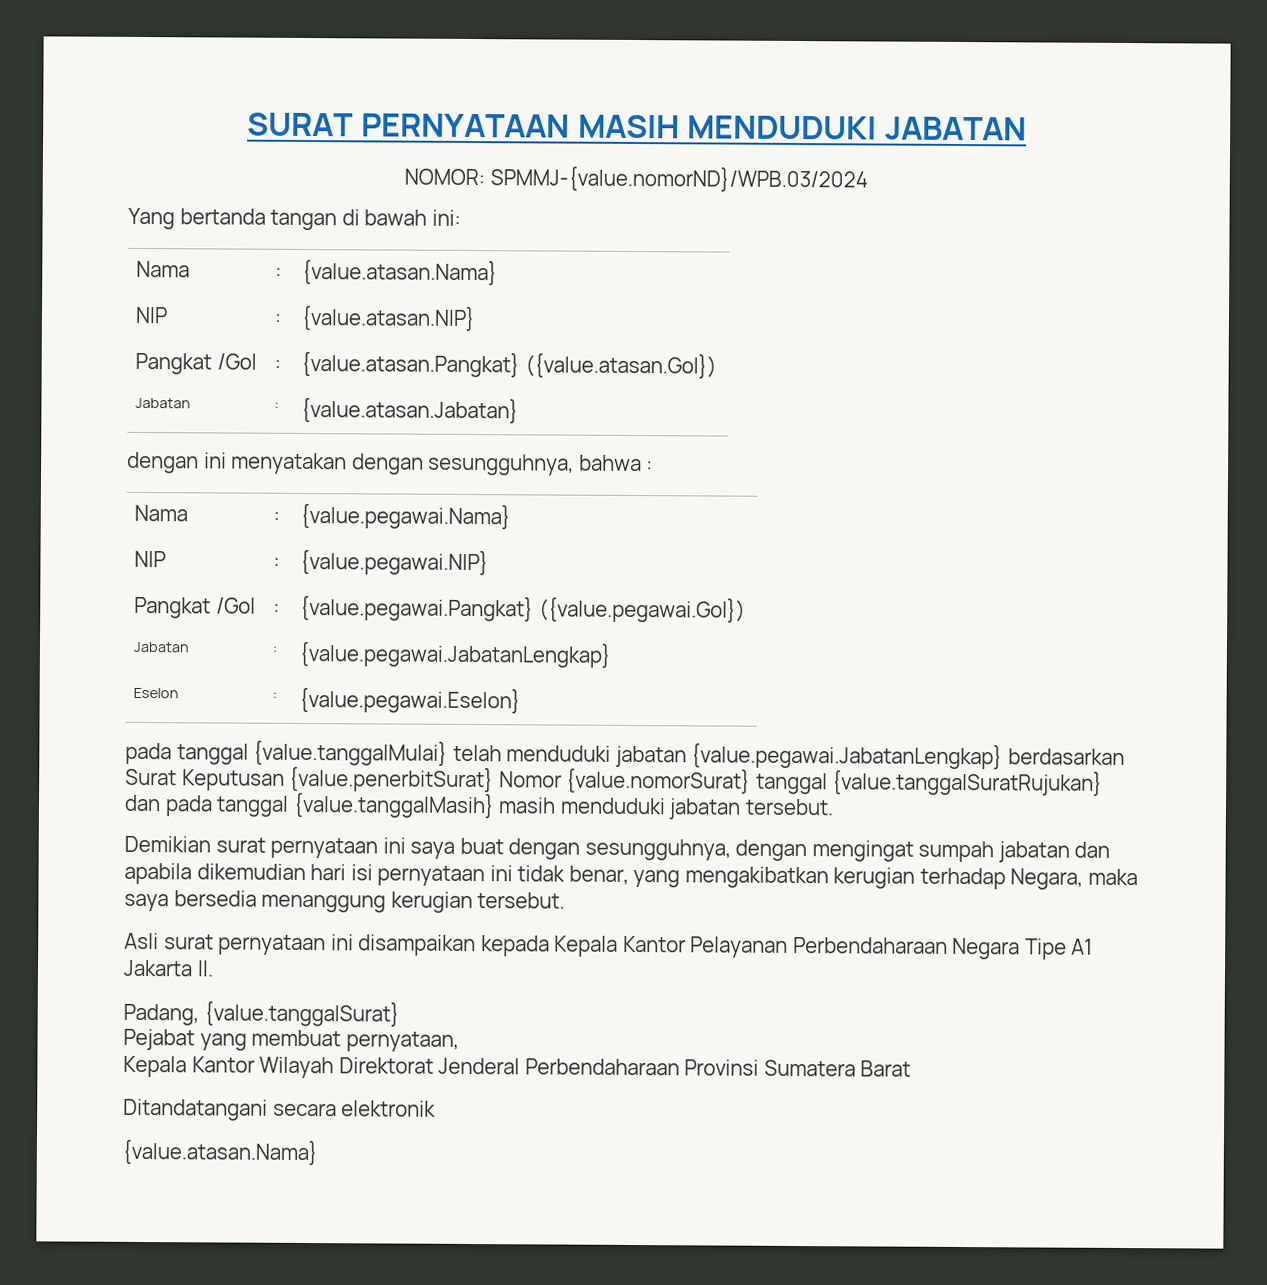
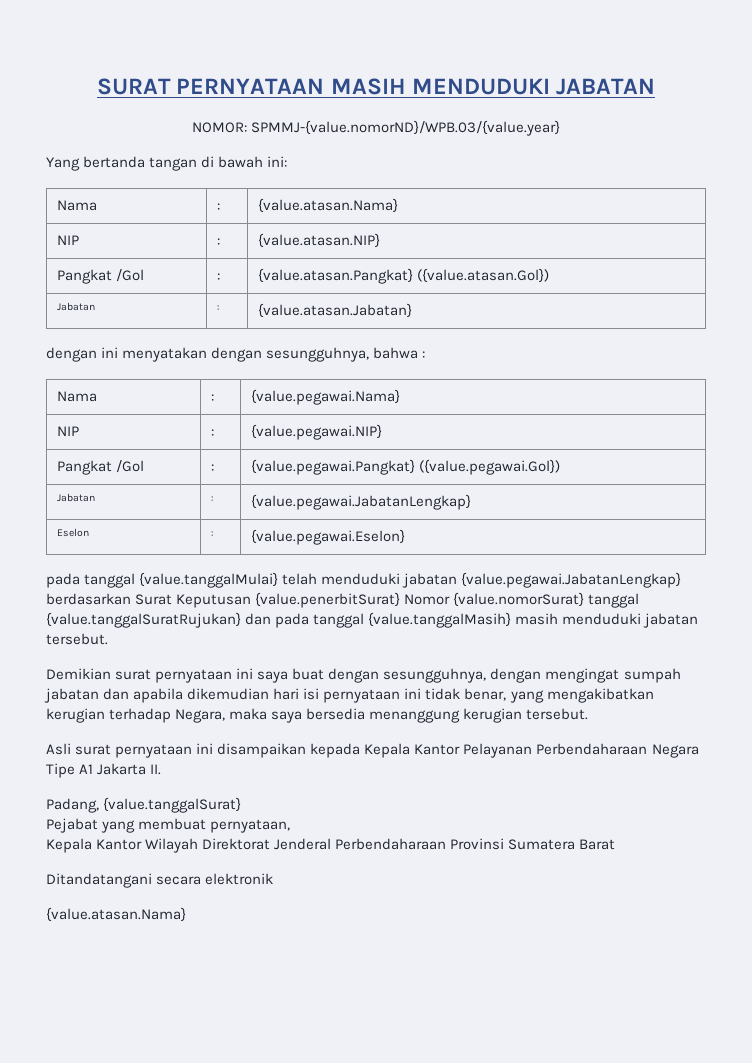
[489,166,868,193] SPMMJ-{value.nomorND}/WPB.03/2024 -> [251,120,561,136] SPMMJ-{value.nomorND}/WPB.03/{value.year}

